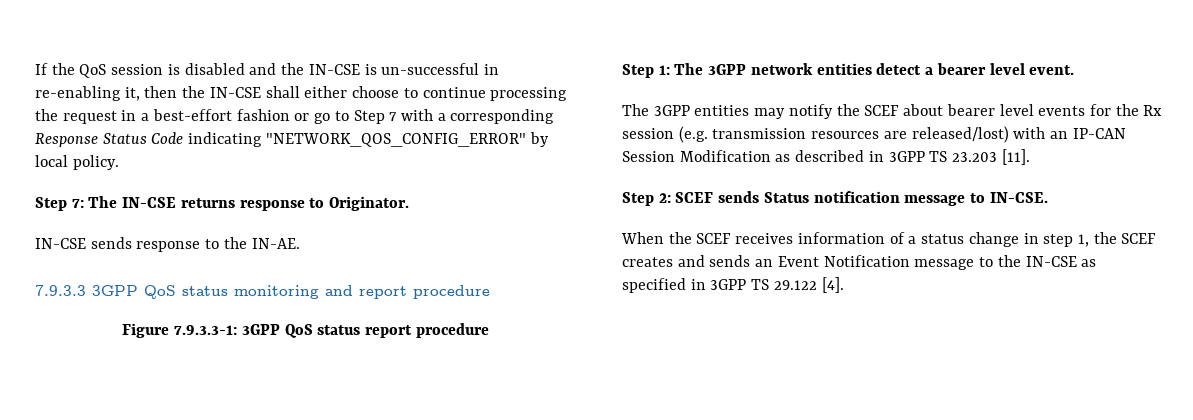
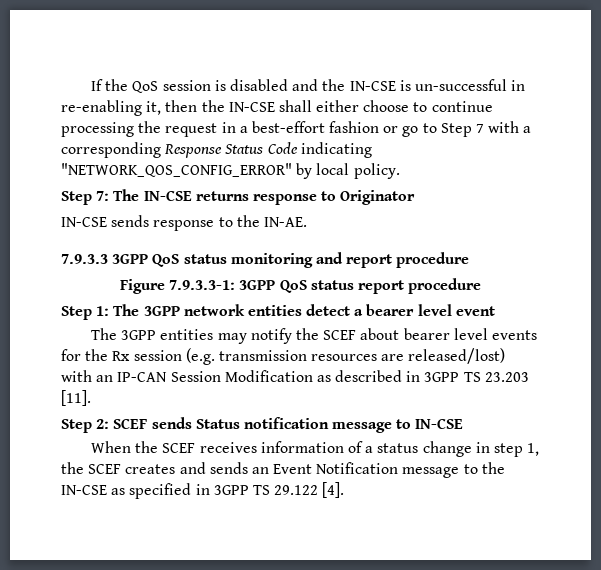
[329,196,410,211] Originator. -> [340,190,416,205] Originator
[1029,65,1075,75] event. -> [455,306,495,316] event
[989,192,1048,203] IN-CSE. -> [415,418,464,429] IN-CSE

